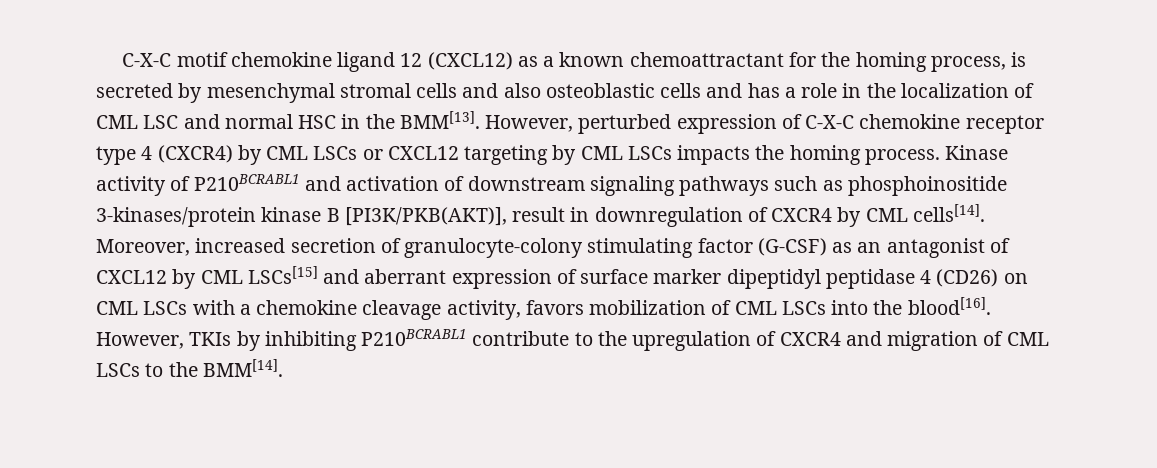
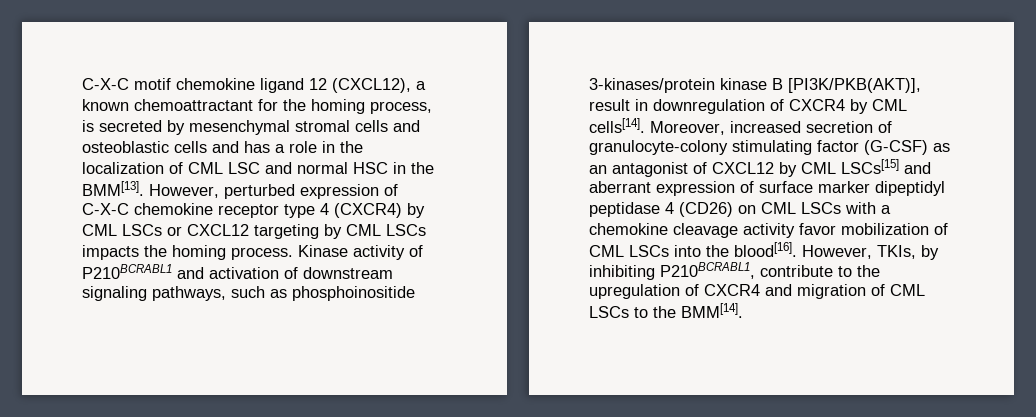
[427,52,538,70] (CXCL12) as -> [332,78,411,93] (CXCL12),
[503,83,541,98] also -> (420, 126) none
[679,176,770,196] pathways -> [152,286,226,301] pathways,
[446,300,584,320] activity, favors -> [743,223,836,238] activity favor
[189,332,232,346] TKIs -> [877,245,916,259] TKIs,
[361,329,468,346] P210BCRABL1 -> [660,262,755,279] P210BCRABL1,

